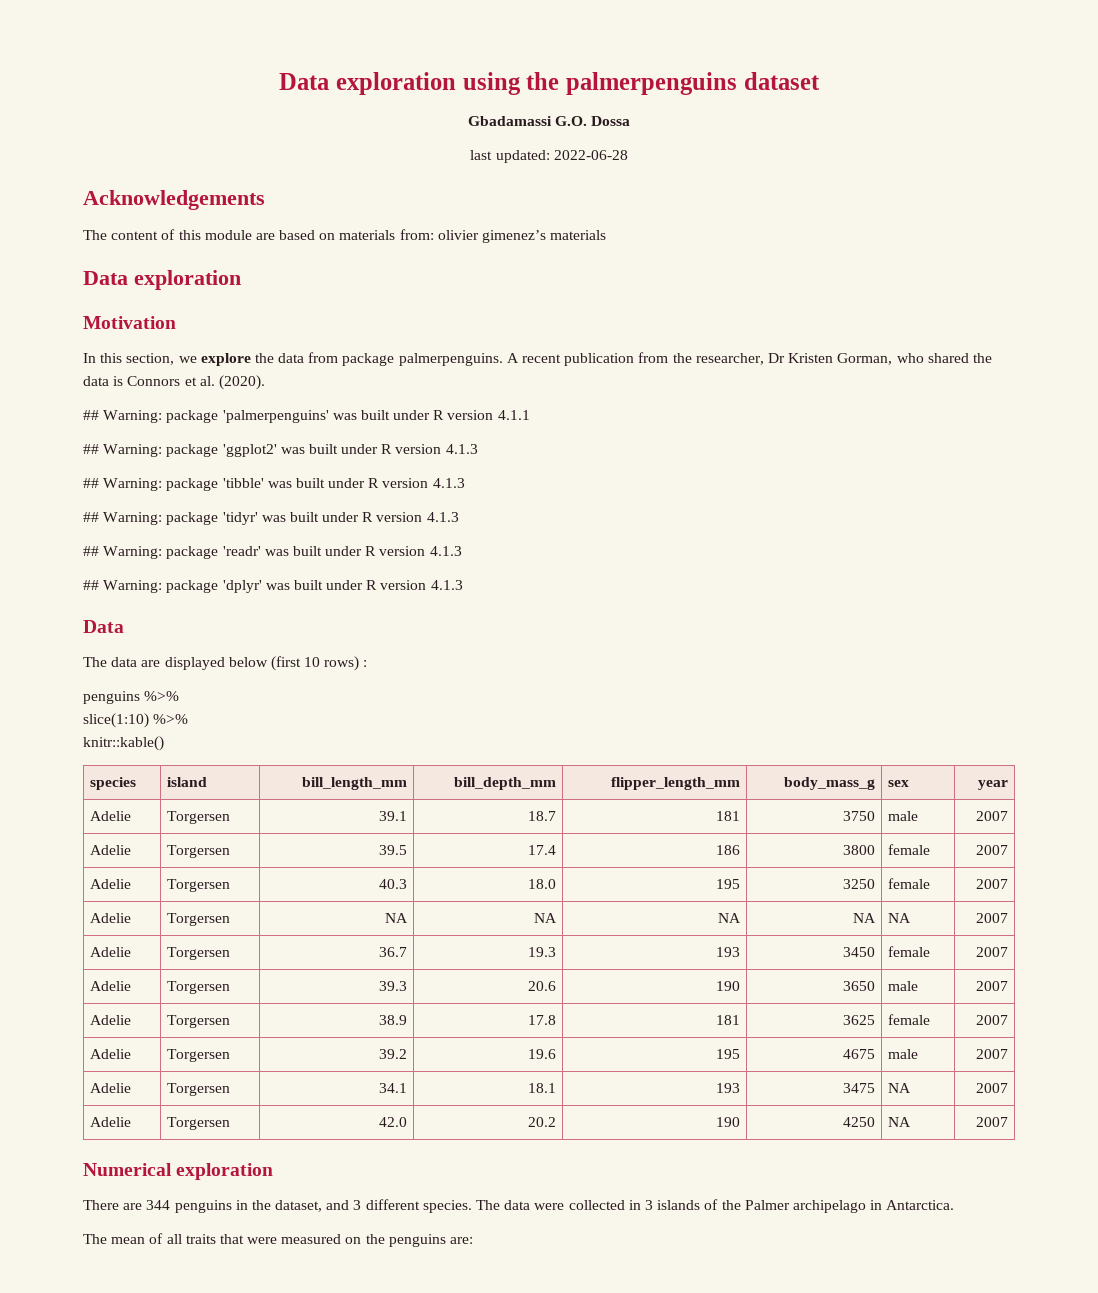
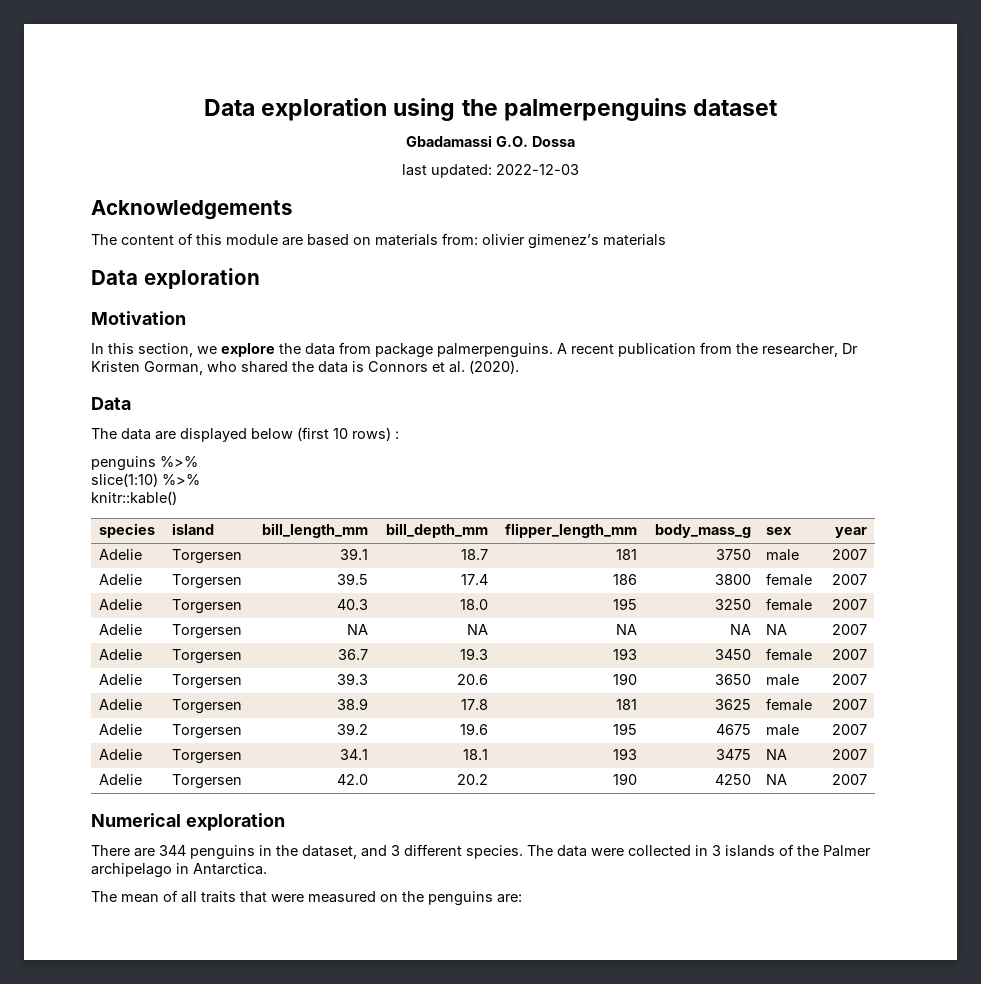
[553,150,628,160] 2022-06-28 -> [496,164,579,175] 2022-12-03
[83,410,530,423] [83,444,478,457] [83,478,465,491] [83,512,459,525] [83,546,462,559] [83,580,463,593] // ## Warning: package 'palmerpenguins' was built under R version 4.1.1 // ## Warning: package 'ggplot2' was built under R version 4.1.3 // ## Warning: package 'tibble' was built under R version 4.1.3 // ## Warning: package 'tidyr' was built under R version 4.1.3 // ## Warning: package 'readr' was built under R version 4.1.3 // ## Warning: package 'dplyr' was built under R version 4.1.3 -> (519, 367) none

